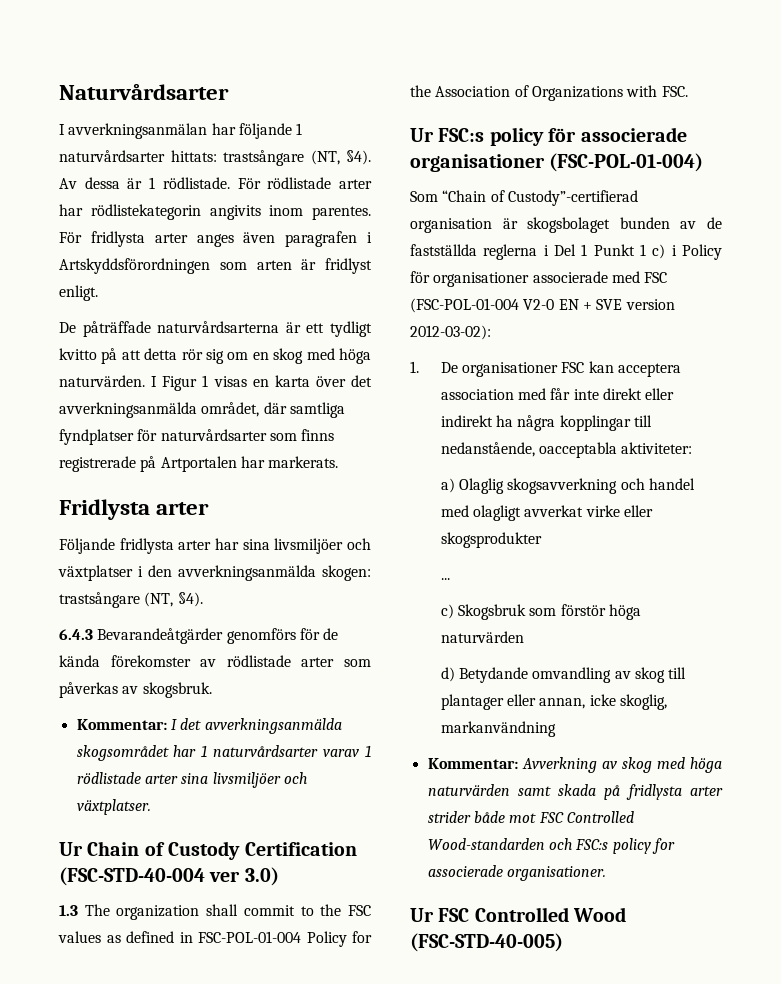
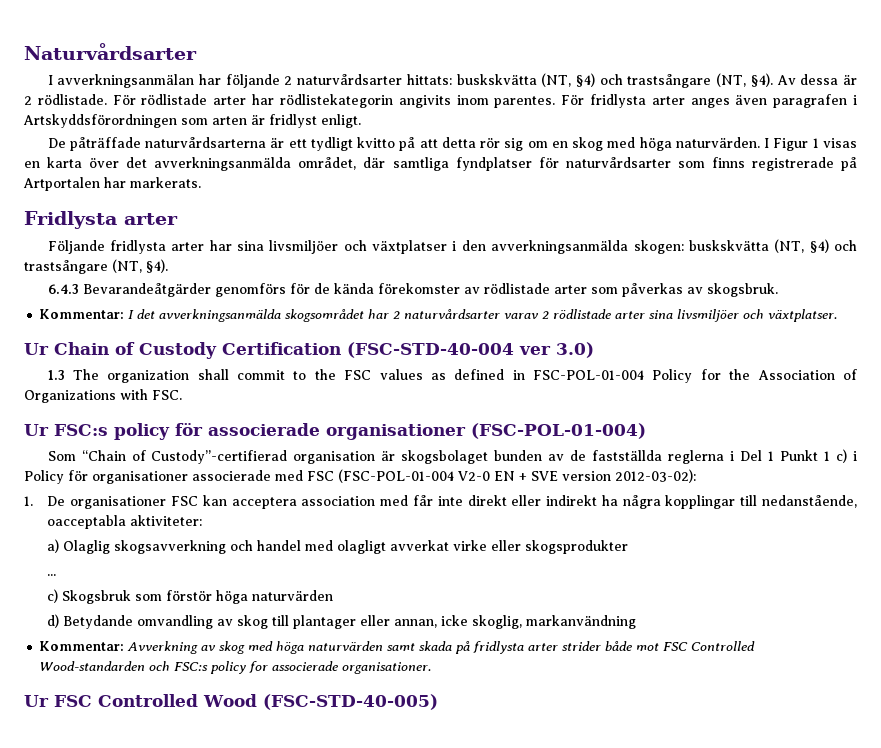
[296,123,303,135] 1 -> [284,76,293,85] 2
(217, 156) none -> [456,73,623,87] buskskvätta (NT, §4) och
[149,177,156,189] 1 -> [24,96,32,105] 2
(371, 573) none -> [688,239,857,253] buskskvätta (NT, §4) och
[201,745,208,757] 1 -> [393,311,401,319] 2
[365,745,371,757] 1 -> [542,311,550,319] 2

